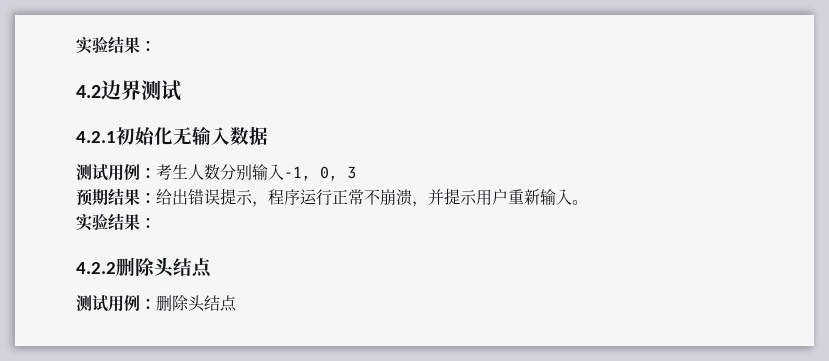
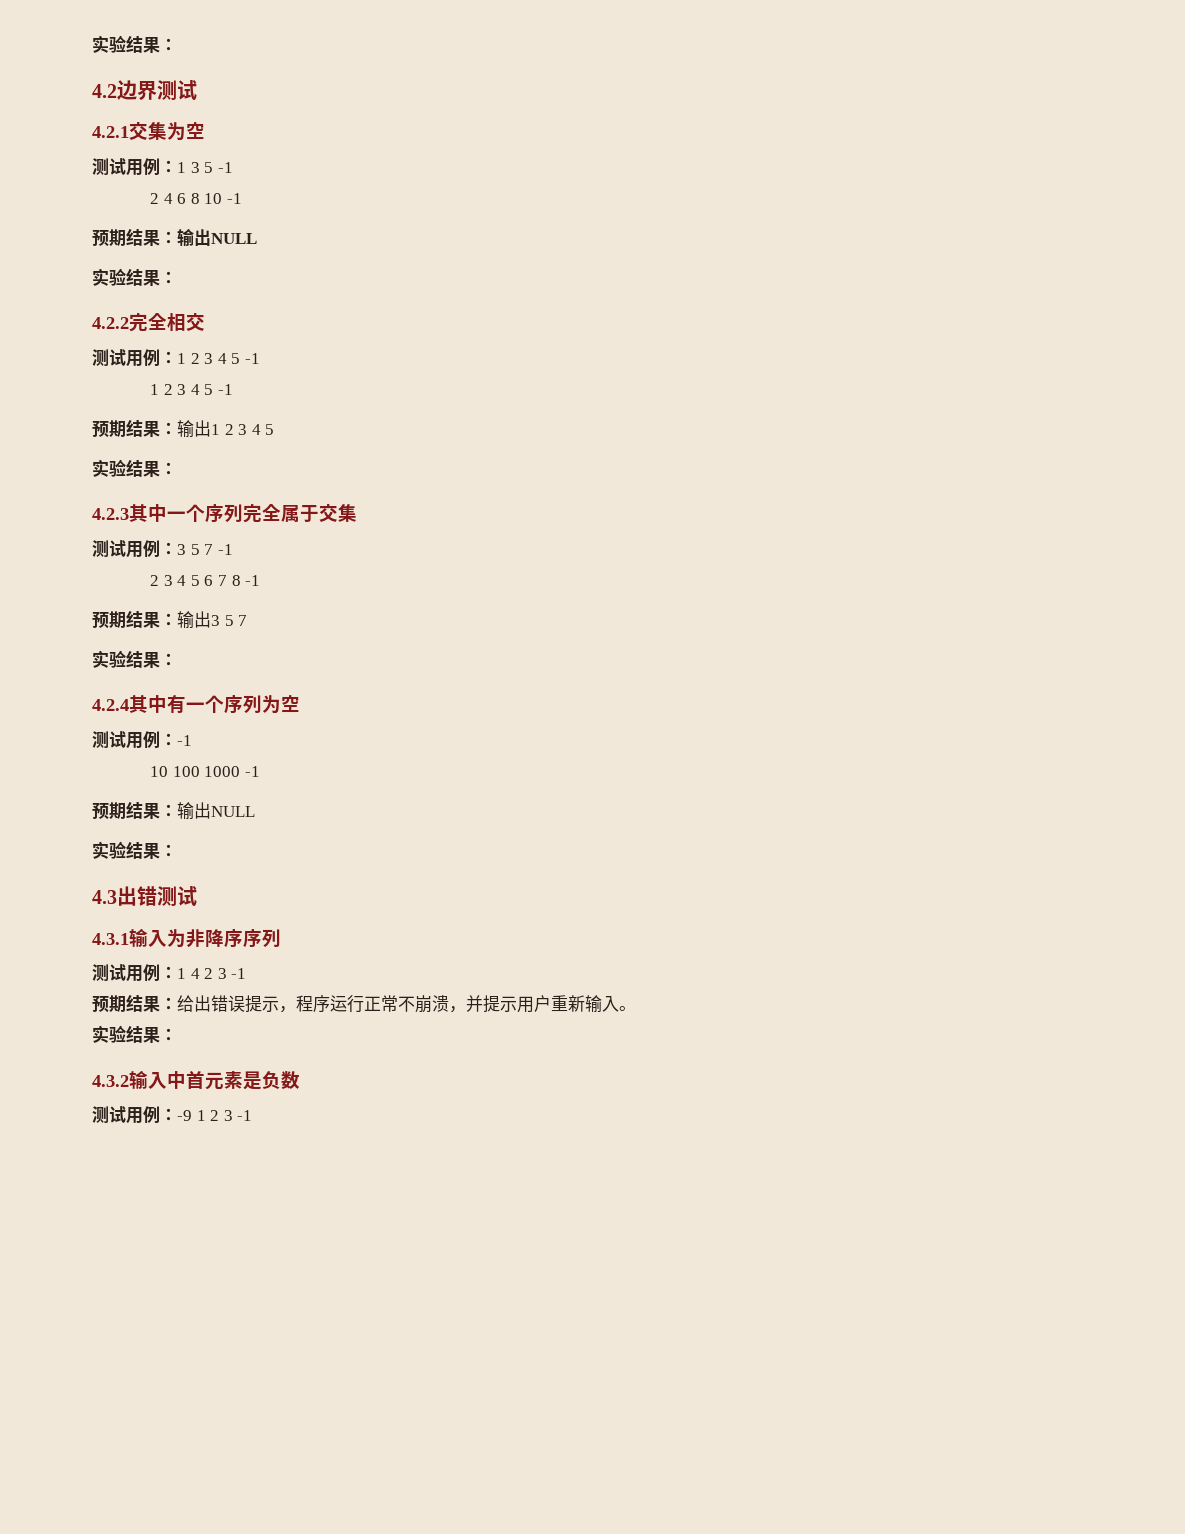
[116,126,268,145] [76,164,356,181] 初始化无输入数据 // 测试用例：考生人数分别输入-1, 0, 3 -> [129,122,205,141] [92,158,233,176] [150,193,242,204] [92,228,257,247] [92,268,177,286] [92,313,205,332] [92,349,260,367] [150,384,233,395] [92,419,275,438] [92,459,177,477] [92,504,357,523] [92,540,233,558] [150,575,261,586] [92,610,248,629] [92,650,177,668] [92,695,300,714] [92,731,192,749] [150,766,260,777] [92,801,255,820] [92,841,177,859] [92,886,197,906] [92,928,281,948] [92,964,247,982] 交集为空 // 测试用例：1 3 5 -1 // 2 4 6 8 10 -1 // 预期结果：输出NULL // 实验结果： // 4.2.2完全相交 // 测试用例：1 2 3 4 5 -1 // 1 2 3 4 5 -1 // 预期结果：输出1 2 3 4 5 // 实验结果： // 4.2.3其中一个序列完全属于交集 // 测试用例：3 5 7 -1 // 2 3 4 5 6 7 8 -1 // 预期结果：输出3 5 7 // 实验结果： // 4.2.4其中有一个序列为空 // 测试用例：-1 // 10 100 1000 -1 // 预期结果：输出NULL // 实验结果： // 4.3出错测试 // 4.3.1输入为非降序序列 // 测试用例：1 4 2 3 -1
[76,257,212,278] [76,295,237,312] 4.2.2删除头结点 // 测试用例：删除头结点 -> [92,1070,300,1090] [92,1106,253,1124] 4.3.2输入中首元素是负数 // 测试用例：-9 1 2 3 -1

